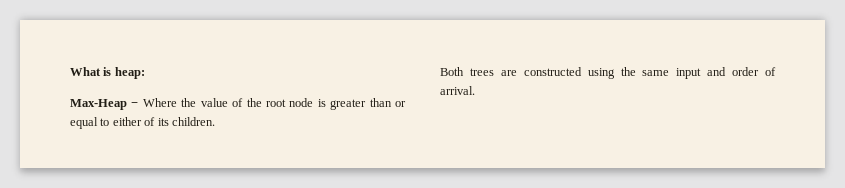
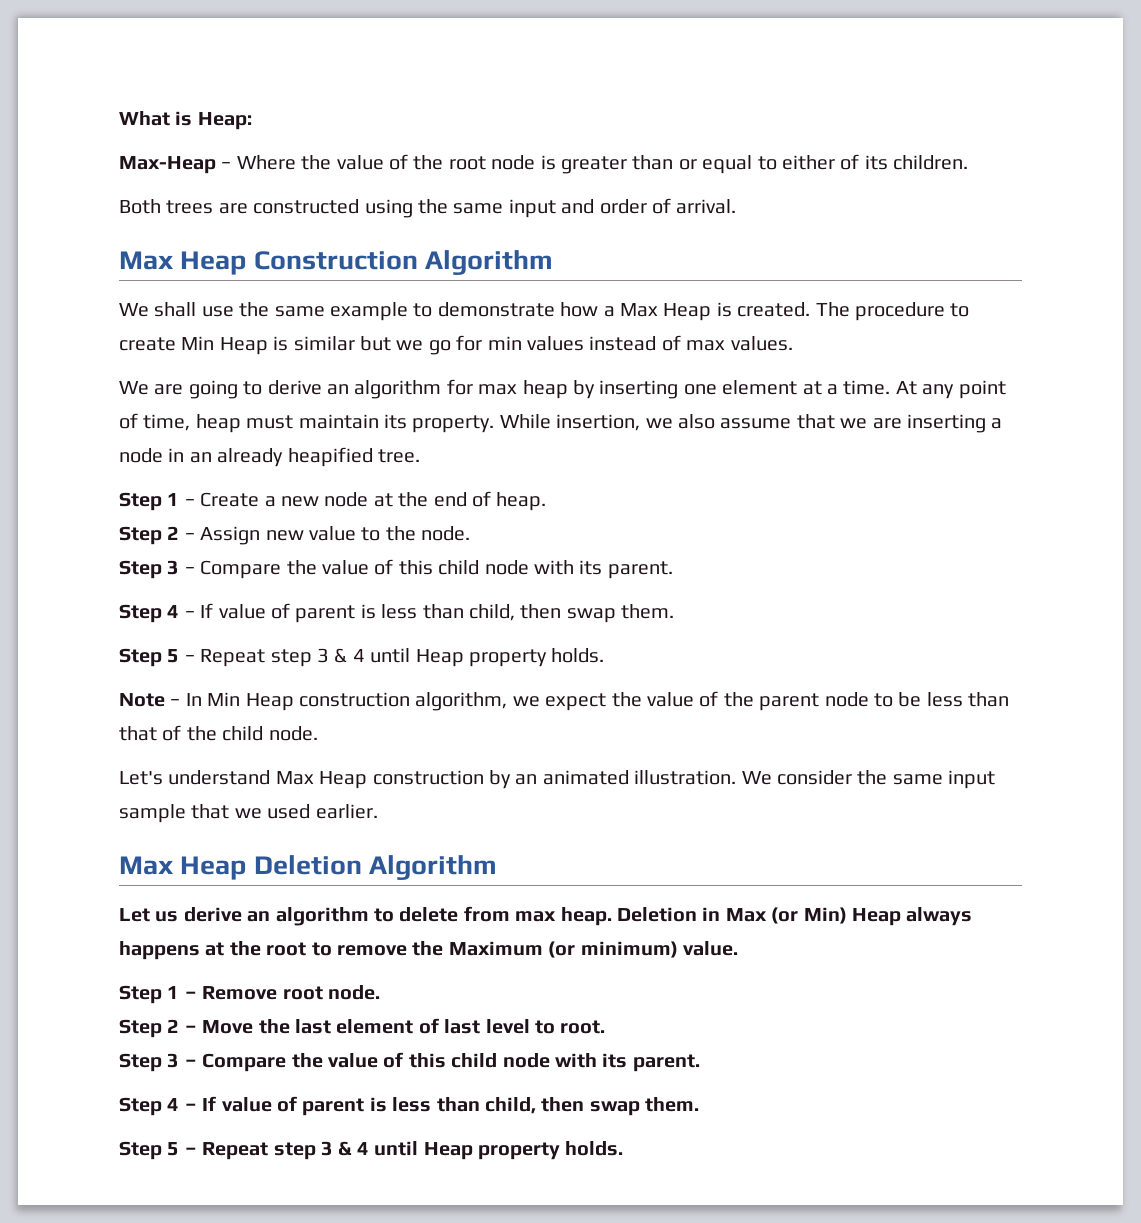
[114,67,145,79] heap: -> [197,112,252,130] Heap:
(475, 90) none -> [119,250,553,275] [119,302,970,321] [119,335,793,355] [119,379,1006,399] [119,413,1003,433] [119,447,420,467] [119,491,547,511] [119,526,471,545] [119,559,673,579] [119,603,675,623] [119,648,605,667] [119,691,1010,711] [119,725,318,741] [119,770,996,789] [119,804,378,823] [119,855,497,880] [119,906,973,926] [119,941,738,960] [119,985,380,1004] [119,1018,606,1038] [119,1052,700,1072] [119,1096,700,1116] [119,1141,624,1160] // Max Heap Construction Algorithm // We shall use the same example to demonstrate how a Max Heap is created. The procedure to create Min Heap is similar but we go for min values instead of max values. // We are going to derive an algorithm for max heap by inserting one element at a time. At any point of time, heap must maintain its property. While insertion, we also assume that we are inserting a node in an already heapified tree. // Step 1 − Create a new node at the end of heap. // Step 2 − Assign new value to the node. // Step 3 − Compare the value of this child node with its parent. // Step 4 − If value of parent is less than child, then swap them. // Step 5 − Repeat step 3 & 4 until Heap property holds. // Note − In Min Heap construction algorithm, we expect the value of the parent node to be less than that of the child node. // Let's understand Max Heap construction by an animated illustration. We consider the same input sample that we used earlier. // Max Heap Deletion Algorithm // Let us derive an algorithm to delete from max heap. Deletion in Max (or Min) Heap always happens at the root to remove the Maximum (or minimum) value. // Step 1 − Remove root node. // Step 2 − Move the last element of last level to root. // Step 3 − Compare the value of this child node with its parent. // Step 4 − If value of parent is less than child, then swap them. // Step 5 − Repeat step 3 & 4 until Heap property holds.

